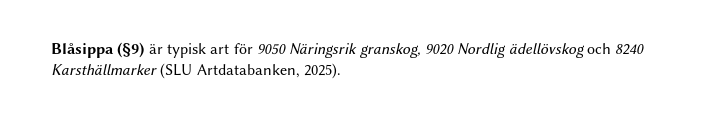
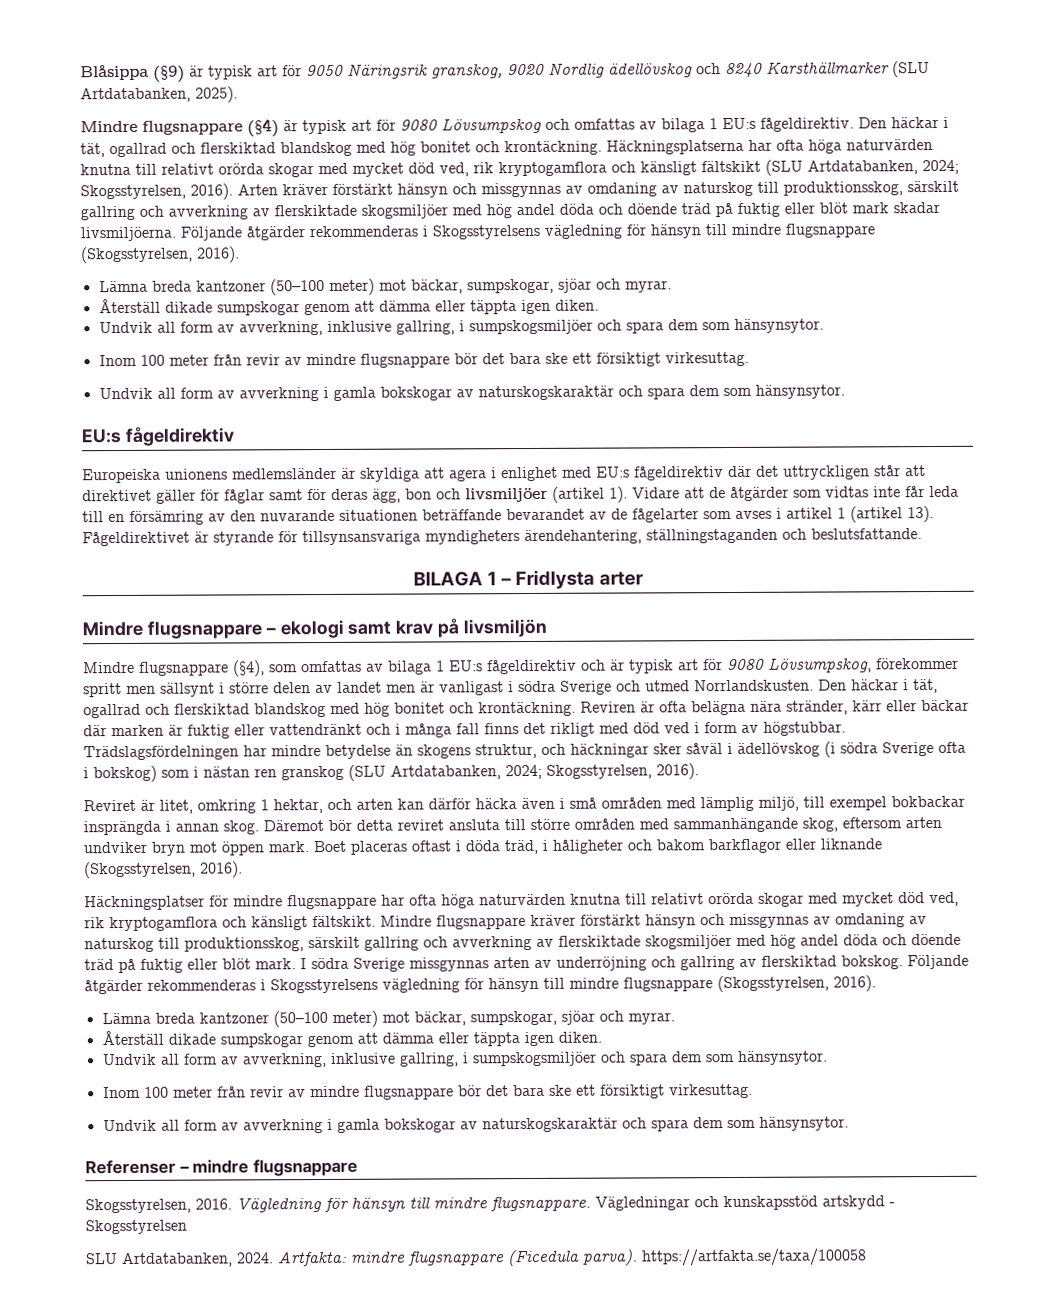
(341, 71) none -> [80,116,949,138] [80,139,933,158] [80,159,959,178] [80,180,959,200] [80,201,940,221] [80,223,875,242] [81,246,240,264] [98,278,672,296] [98,298,599,316] [98,318,824,336] [98,351,749,368] [98,384,845,402] [81,426,234,446] [82,465,926,484] [82,485,959,504] [82,506,934,525] [82,528,922,547] [412,569,645,590] [82,618,548,639] [83,657,959,677] [83,679,938,698] [83,699,969,719] [83,721,846,739] [83,741,966,761] [83,763,699,783] [83,795,965,814] [83,816,942,836] [83,838,882,856] [84,861,243,879] [84,891,959,911] [84,913,927,932] [84,933,961,953] [84,954,969,974] [84,975,876,995] [101,1010,675,1028] [101,1030,602,1048] [101,1050,828,1068] [102,1083,753,1100] [102,1116,849,1134] [85,1158,358,1177] [85,1195,895,1214] [85,1219,187,1235] [85,1248,867,1267] // Mindre flugsnappare (§4) är typisk art för 9080 Lövsumpskog och omfattas av bilaga 1 EU:s fågeldirektiv. Den häckar i tät, ogallrad och flerskiktad blandskog med hög bonitet och krontäckning. Häckningsplatserna har ofta höga naturvärden knutna till relativt orörda skogar med mycket död ved, rik kryptogamflora och känsligt fältskikt (SLU Artdatabanken, 2024; Skogsstyrelsen, 2016). Arten kräver förstärkt hänsyn och missgynnas av omdaning av naturskog till produktionsskog, särskilt gallring och avverkning av flerskiktade skogsmiljöer med hög andel döda och döende träd på fuktig eller blöt mark skadar livsmiljöerna. Följande åtgärder rekommenderas i Skogsstyrelsens vägledning för hänsyn till mindre flugsnappare (Skogsstyrelsen, 2016). // Lämna breda kantzoner (50–100 meter) mot bäckar, sumpskogar, sjöar och myrar. // Återställ dikade sumpskogar genom att dämma eller täppta igen diken. // Undvik all form av avverkning, inklusive gallring, i sumpskogsmiljöer och spara dem som hänsynsytor. // Inom 100 meter från revir av mindre flugsnappare bör det bara ske ett försiktigt virkesuttag. // Undvik all form av avverkning i gamla bokskogar av naturskogskaraktär och spara dem som hänsynsytor. // EU:s fågeldirektiv // Europeiska unionens medlemsländer är skyldiga att agera i enlighet med EU:s fågeldirektiv där det uttryckligen står att direktivet gäller för fåglar samt för deras ägg, bon och livsmiljöer (artikel 1). Vidare att de åtgärder som vidtas inte får leda till en försämring av den nuvarande situationen beträffande bevarandet av de fågelarter som avses i artikel 1 (artikel 13). Fågeldirektivet är styrande för tillsynsansvariga myndigheters ärendehantering, ställningstaganden och beslutsfattande. // BILAGA 1 – Fridlysta arter // Mindre flugsnappare – ekologi samt krav på livsmiljön // Mindre flugsnappare (§4), som omfattas av bilaga 1 EU:s fågeldirektiv och är typisk art för 9080 Lövsumpskog, förekommer spritt men sällsynt i större delen av landet men är vanligast i södra Sverige och utmed Norrlandskusten. Den häckar i tät, ogallrad och flerskiktad blandskog med hög bonitet och krontäckning. Reviren är ofta belägna nära stränder, kärr eller bäckar där marken är fuktig eller vattendränkt och i många fall finns det rikligt med död ved i form av högstubbar. Trädslagsfördelningen har mindre betydelse än skogens struktur, och häckningar sker såväl i ädellövskog (i södra Sverige ofta i bokskog) som i nästan ren granskog (SLU Artdatabanken, 2024; Skogsstyrelsen, 2016). // Reviret är litet, omkring 1 hektar, och arten kan därför häcka även i små områden med lämplig miljö, till exempel bokbackar insprängda i annan skog. Däremot bör detta reviret ansluta till större områden med sammanhängande skog, eftersom arten undviker bryn mot öppen mark. Boet placeras oftast i döda träd, i håligheter och bakom barkflagor eller liknande (Skogsstyrelsen, 2016). // Häckningsplatser för mindre flugsnappare har ofta höga naturvärden knutna till relativt orörda skogar med mycket död ved, rik kryptogamflora och känsligt fältskikt. Mindre flugsnappare kräver förstärkt hänsyn och missgynnas av omdaning av naturskog till produktionsskog, särskilt gallring och avverkning av flerskiktade skogsmiljöer med hög andel döda och döende träd på fuktig eller blöt mark. I södra Sverige missgynnas arten av underröjning och gallring av flerskiktad bokskog. Följande åtgärder rekommenderas i Skogsstyrelsens vägledning för hänsyn till mindre flugsnappare (Skogsstyrelsen, 2016). // Lämna breda kantzoner (50–100 meter) mot bäckar, sumpskogar, sjöar och myrar. // Återställ dikade sumpskogar genom att dämma eller täppta igen diken. // Undvik all form av avverkning, inklusive gallring, i sumpskogsmiljöer och spara dem som hänsynsytor. // Inom 100 meter från revir av mindre flugsnappare bör det bara ske ett försiktigt virkesuttag. // Undvik all form av avverkning i gamla bokskogar av naturskogskaraktär och spara dem som hänsynsytor. // Referenser – mindre flugsnappare // Skogsstyrelsen, 2016. Vägledning för hänsyn till mindre flugsnappare. Vägledningar och kunskapsstöd artskydd - Skogsstyrelsen // SLU Artdatabanken, 2024. Artfakta: mindre flugsnappare (Ficedula parva). https://artfakta.se/taxa/100058

